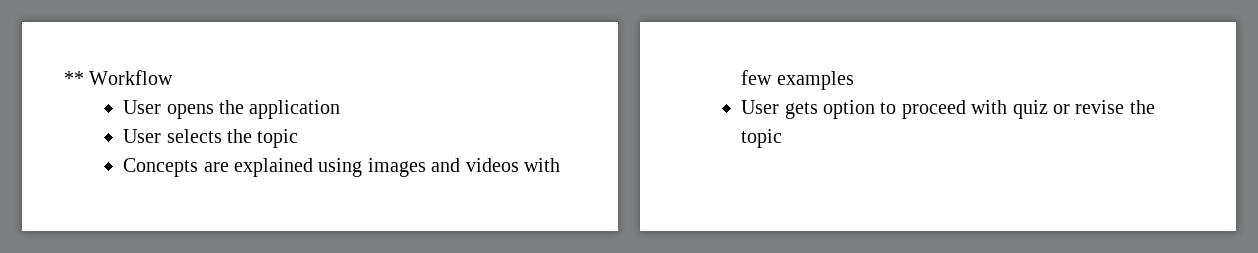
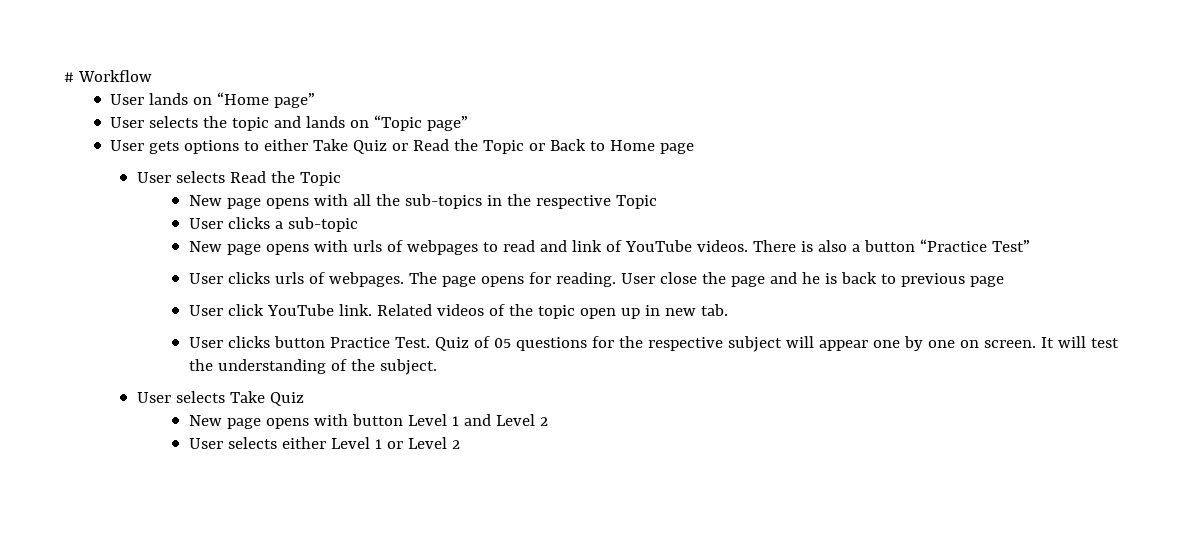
[64,71,84,85] ** -> [64,72,74,82] #
[166,100,341,119] opens the application -> [149,92,316,108] lands on “Home page”
[123,158,561,177] [741,70,854,90] [741,100,1155,119] [741,129,783,148] // Concepts are explained using images and videos with few examples // User gets option to proceed with quiz or revise the topic -> [274,115,469,131] [110,139,695,154] [136,171,341,186] [188,194,657,209] [188,217,358,232] [188,239,1030,255] [188,272,1004,287] [188,304,728,319] [188,336,1119,352] [188,359,437,375] [136,391,304,406] [188,414,548,429] [188,437,460,449] and lands on “Topic page” // User gets options to either Take Quiz or Read the Topic or Back to Home page // User selects Read the Topic // New page opens with all the sub-topics in the respective Topic // User clicks a sub-topic // New page opens with urls of webpages to read and link of YouTube videos. There is also a button “Practice Test” // User clicks urls of webpages. The page opens for reading. User close the page and he is back to previous page // User click YouTube link. Related videos of the topic open up in new tab. // User clicks button Practice Test. Quiz of 05 questions for the respective subject will appear one by one on screen. It will test the understanding of the subject. // User selects Take Quiz // New page opens with button Level 1 and Level 2 // User selects either Level 1 or Level 2

